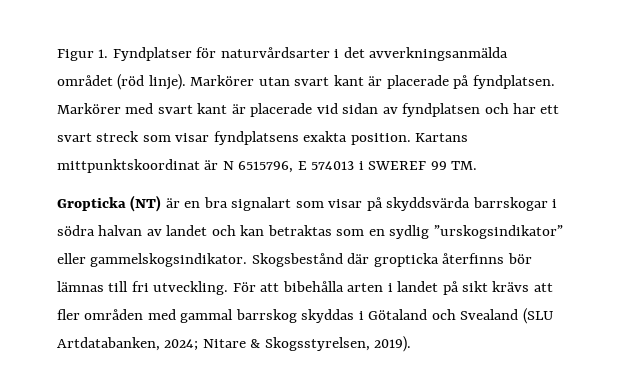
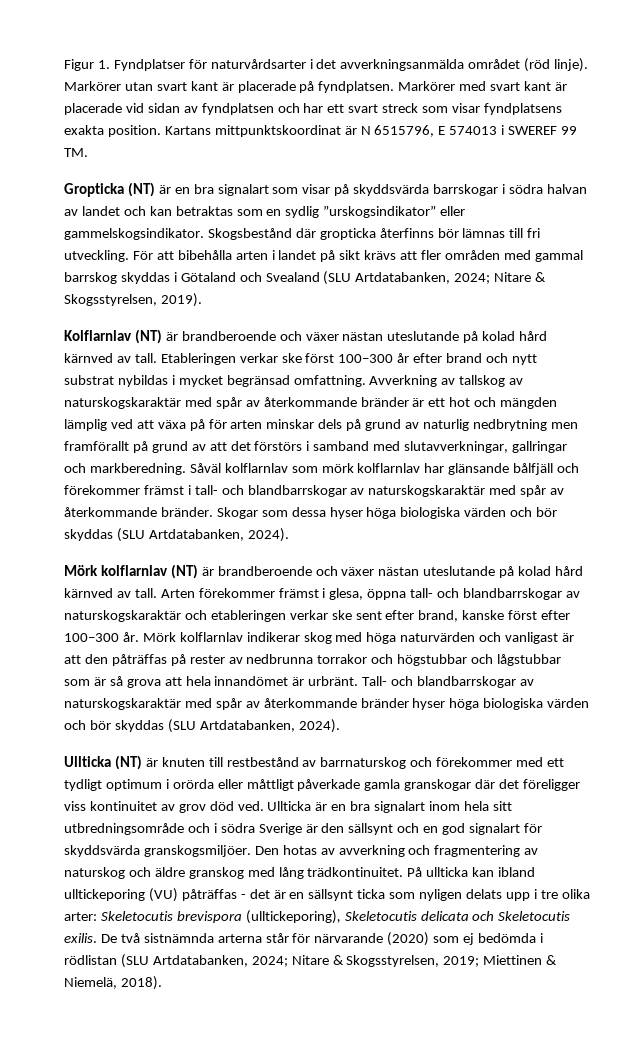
(412, 344) none -> [64,329,548,344] [64,353,537,365] [64,375,524,387] [64,397,558,409] [64,419,578,431] [64,441,568,453] [64,463,580,475] [64,485,565,497] [64,507,558,519] [64,528,289,542] [64,564,584,579] [64,588,580,600] [64,610,571,622] [64,632,575,644] [64,654,562,666] [64,676,534,688] [64,698,590,710] [64,719,340,733] [64,755,565,770] [64,779,581,791] [64,801,512,813] [64,823,542,835] [64,845,539,857] [64,867,536,879] [64,888,590,902] [64,910,571,924] [64,932,543,946] [64,954,558,968] [64,976,162,990] // Kolflarnlav (NT) är brandberoende och växer nästan uteslutande på kolad hård kärnved av tall. Etableringen verkar ske först 100–300 år efter brand och nytt substrat nybildas i mycket begränsad omfattning. Avverkning av tallskog av naturskogskaraktär med spår av återkommande bränder är ett hot och mängden lämplig ved att växa på för arten minskar dels på grund av naturlig nedbrytning men framförallt på grund av att det förstörs i samband med slutavverkningar, gallringar och markberedning. Såväl kolflarnlav som mörk kolflarnlav har glänsande bålfjäll och förekommer främst i tall- och blandbarrskogar av naturskogskaraktär med spår av återkommande bränder. Skogar som dessa hyser höga biologiska värden och bör skyddas (SLU Artdatabanken, 2024). // Mörk kolflarnlav (NT) är brandberoende och växer nästan uteslutande på kolad hård kärnved av tall. Arten förekommer främst i glesa, öppna tall- och blandbarrskogar av naturskogskaraktär och etableringen verkar ske sent efter brand, kanske först efter 100–300 år. Mörk kolflarnlav indikerar skog med höga naturvärden och vanligast är att den påträffas på rester av nedbrunna torrakor och högstubbar och lågstubbar som är så grova att hela innandömet är urbränt. Tall- och blandbarrskogar av naturskogskaraktär med spår av återkommande bränder hyser höga biologiska värden och bör skyddas (SLU Artdatabanken, 2024). // Ullticka (NT) är knuten till restbestånd av barrnaturskog och förekommer med ett tydligt optimum i orörda eller måttligt påverkade gamla granskogar där det föreligger viss kontinuitet av grov död ved. Ullticka är en bra signalart inom hela sitt utbredningsområde och i södra Sverige är den sällsynt och en god signalart för skyddsvärda granskogsmiljöer. Den hotas av avverkning och fragmentering av naturskog och äldre granskog med lång trädkontinuitet. På ullticka kan ibland ulltickeporing (VU) påträffas - det är en sällsynt ticka som nyligen delats upp i tre olika arter: Skeletocutis brevispora (ulltickeporing), Skeletocutis delicata och Skeletocutis exilis. De två sistnämnda arterna står för närvarande (2020) som ej bedömda i rödlistan (SLU Artdatabanken, 2024; Nitare & Skogsstyrelsen, 2019; Miettinen & Niemelä, 2018).

